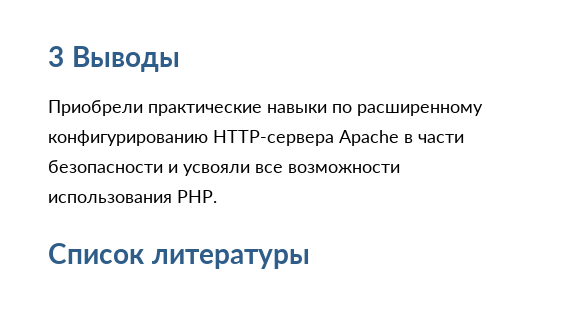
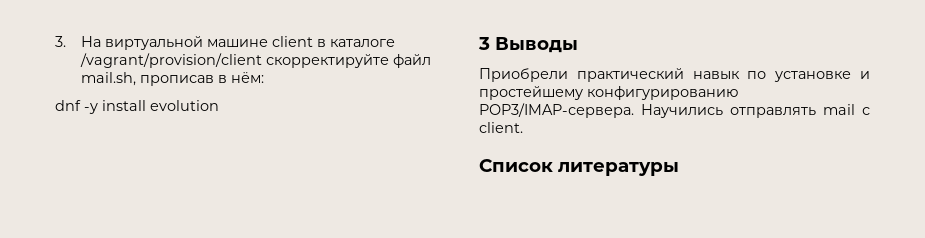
[48,46,180,72] [48,100,483,116] [48,130,464,146] [48,160,400,176] [48,190,217,203] 3 Выводы // Приобрели практические навыки по расширенному конфигурированию HTTP-сервера Apache в части безопасности и усвояли все возможности использования PHP. -> [55,36,395,50] [79,53,431,68] [80,72,264,86] [55,100,219,114] [478,37,578,53] [479,68,870,82] [479,86,739,100] [479,103,870,118] [479,122,523,133] 3. На виртуальной машине client в каталоге /vagrant/provision/client скорректируйте файл mail.sh, прописав в нём: // dnf -y install evolution // 3 Выводы // Приобрели практический навык по установке и простейшему конфигурированию POP3/IMAP-сервера. Научились отправлять mail с client.

